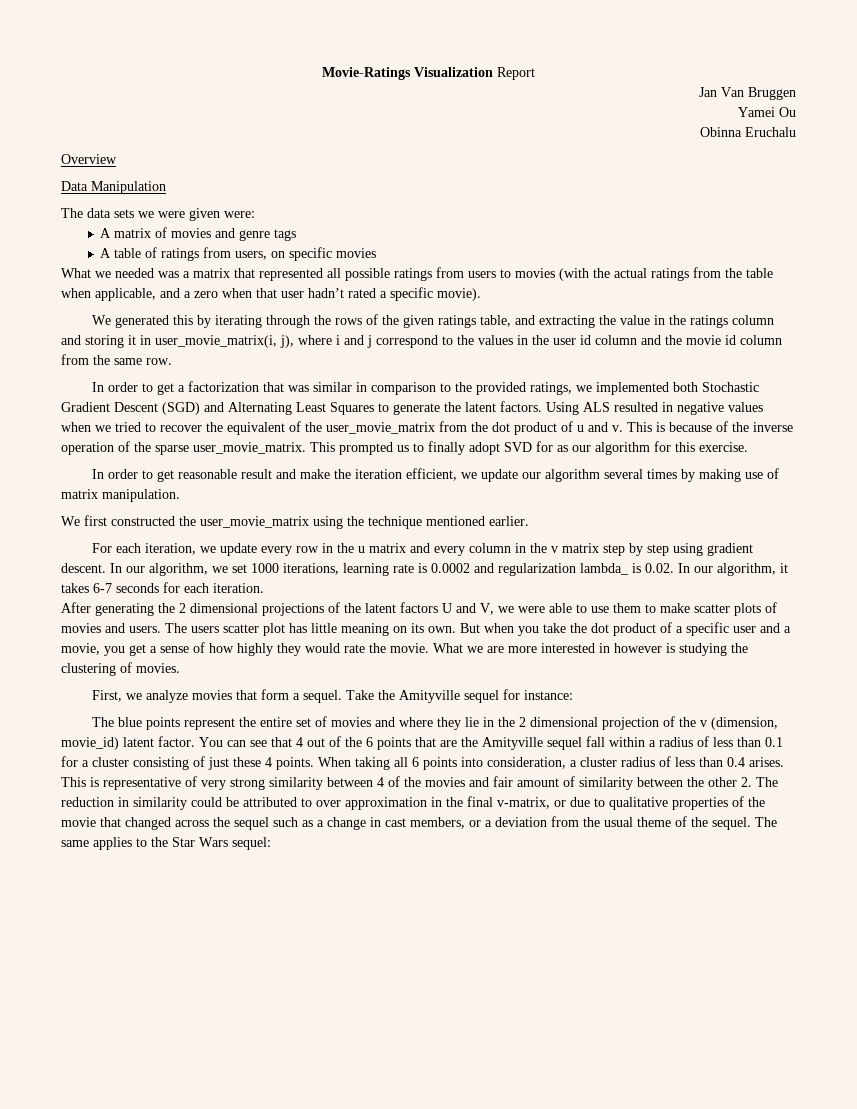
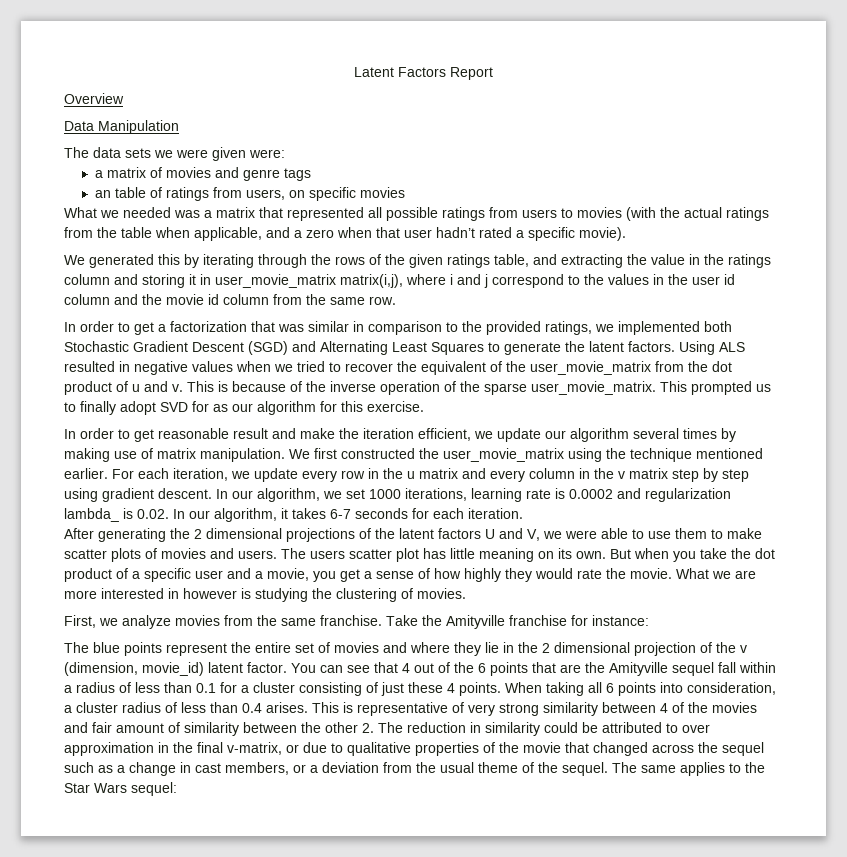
[322,67,493,80] Movie-Ratings Visualization -> [354,67,446,77] Latent Factors
[699,87,796,100] [738,107,796,117] [700,127,796,137] // Jan Van Bruggen // Yamei Ou // Obinna Eruchalu -> (493, 73) none
[100,228,112,238] A -> [95,170,104,178] a
[100,248,112,258] A -> [95,190,112,198] an
[155,335,294,348] user_movie_matrix(i, j), -> [215,274,403,288] user_movie_matrix matrix(i,j),
(180, 495) // -> (285, 455) none
(529, 521) // -> (108, 473) none
[236,689,343,703] that form a sequel. -> [224,615,382,626] from the same franchise.
[464,690,500,703] sequel -> [509,615,567,626] franchise

